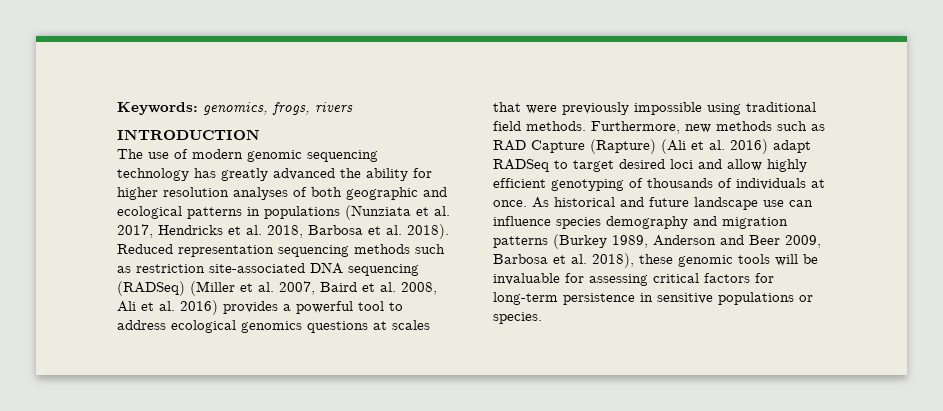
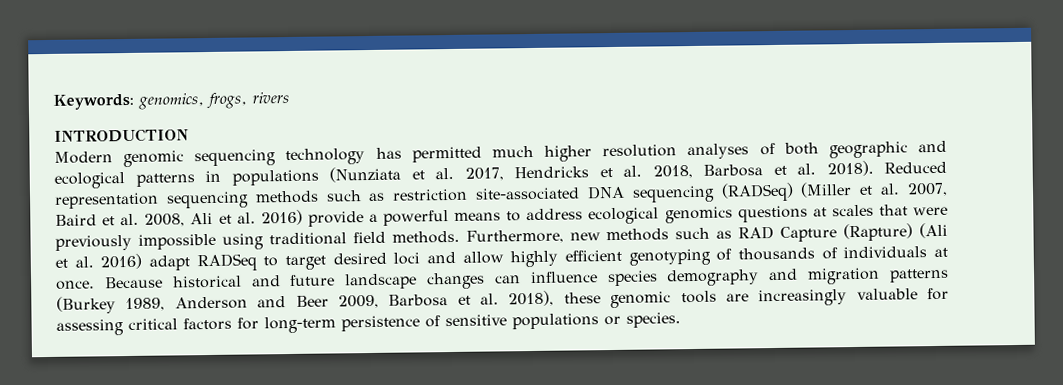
[117,149,378,162] [117,168,432,181] The use of modern genomic sequencing technology has greatly advanced the ability for -> [54,145,534,168] Modern genomic sequencing technology has permitted much
[223,301,278,314] provides -> [307,211,364,227] provide
[358,301,384,311] tool -> [454,212,502,221] means
[532,197,549,208] As -> [104,276,163,289] Because
[763,200,784,207] use -> [426,272,486,290] changes
[775,254,818,266] [493,273,560,285] will be invaluable -> [725,288,918,307] are increasingly valuable
[640,293,653,302] in -> [425,315,441,328] of

